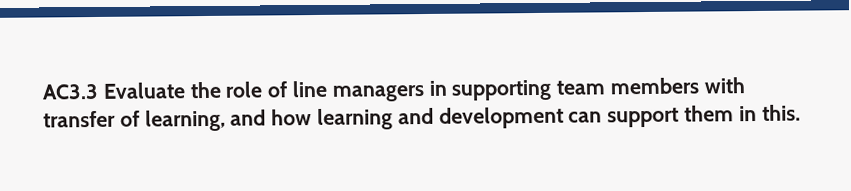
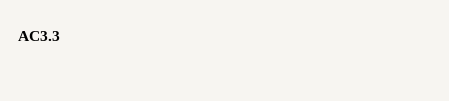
[102,77,745,102] [43,104,801,132] Evaluate the role of line managers in supporting team members with transfer of learning, and how learning and development can support them in this. -> (60, 36) none

